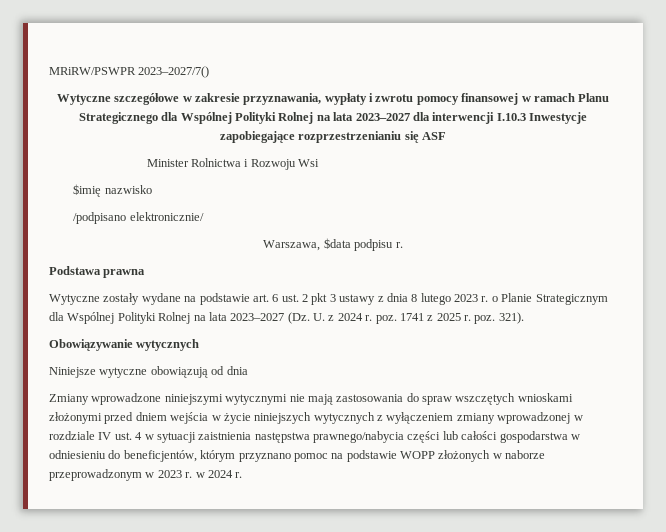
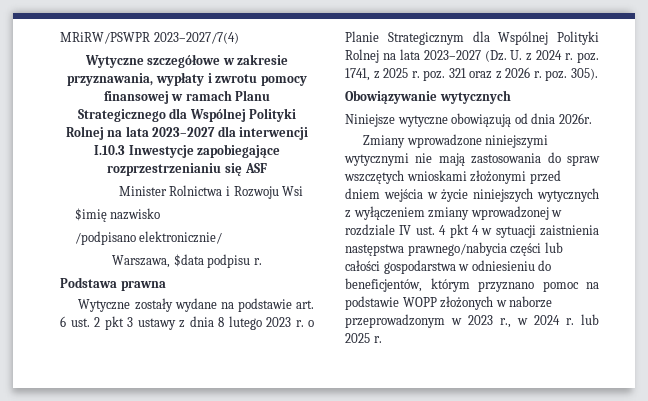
[138,66,210,78] 2023–2027/7() -> [153,32,239,44] 2023–2027/7(4)
[399,313,424,321] 1741 -> [345,68,370,81] 1741,
[498,312,524,324] 321). -> [448,67,598,81] 321 oraz z 2026 r. poz. 305).
(248, 370) none -> [558,113,592,124] 2026r.
(143, 436) none -> [449,224,479,238] pkt 4
[185,472,193,478] r. -> [500,318,511,328] r.,
(243, 475) none -> [581,314,599,325] [345,333,382,343] lub 2025 r.

